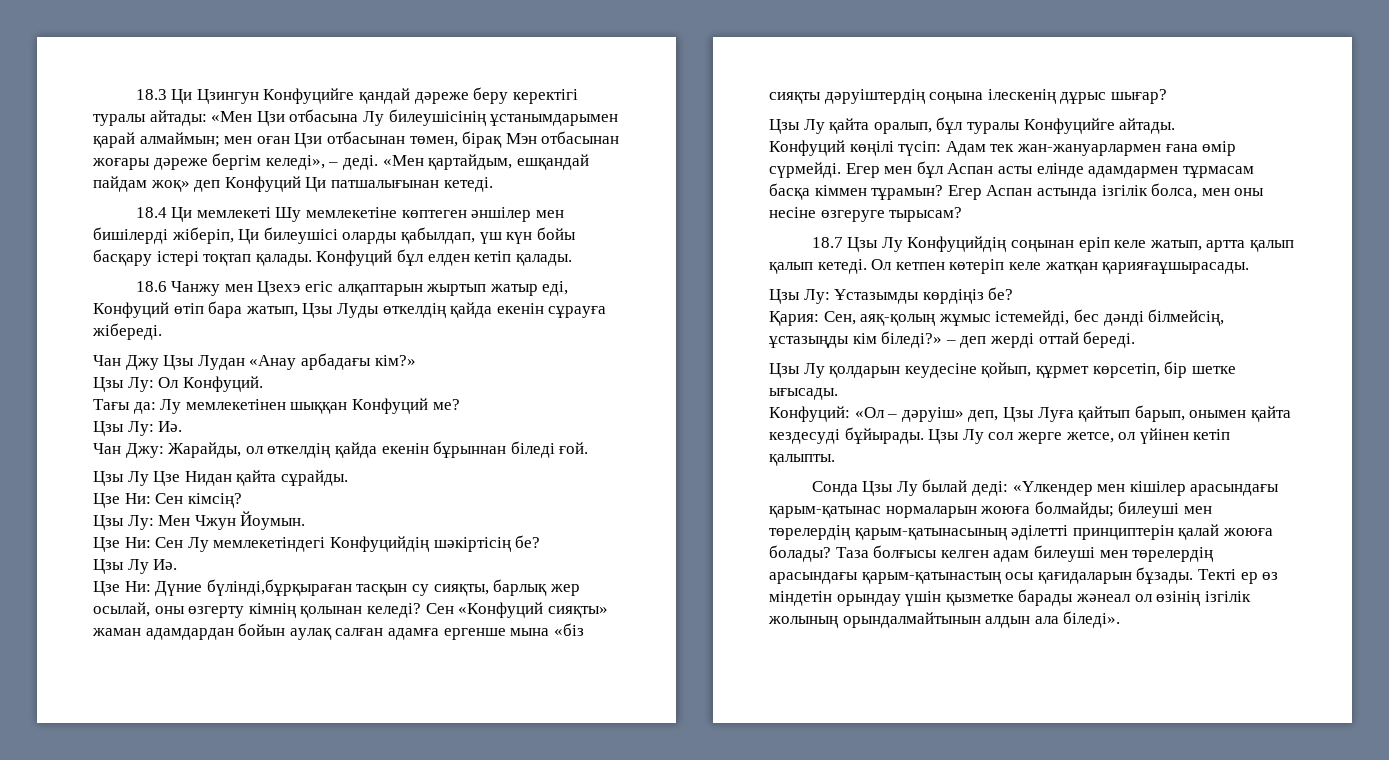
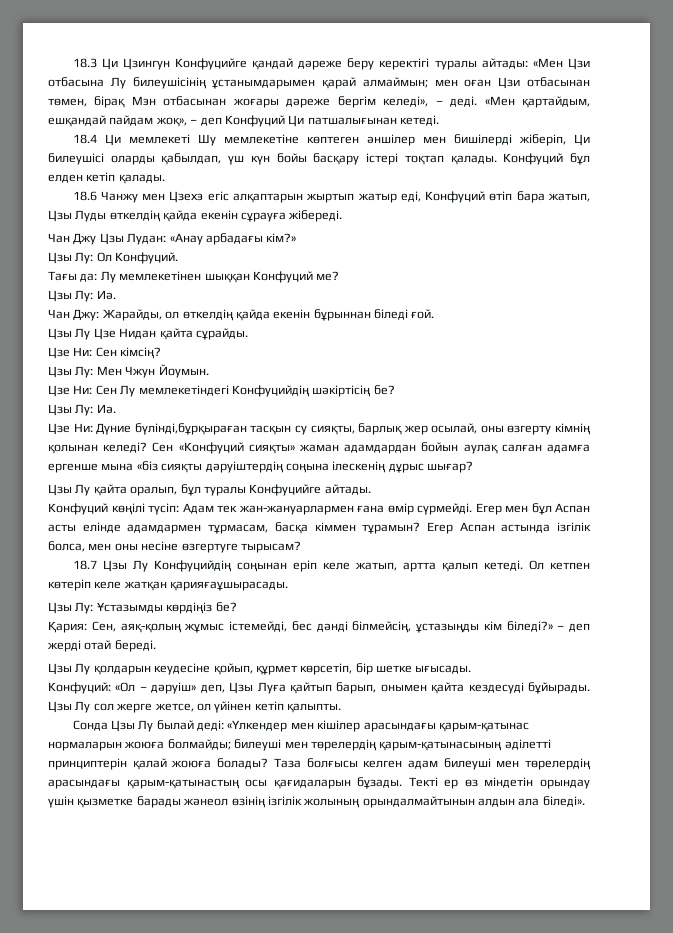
[150,180,190,192] жоқ» -> [155,117,198,127] жоқ», –
[197,355,245,370] Лудан -> [127,233,167,245] Лудан:
[127,559,149,574] Лу -> [75,404,94,416] Лу:
[1182,166,1254,178] тұрмасам -> [208,524,269,534] тұрмасам,
[820,210,885,222] өзгеруге -> [181,543,238,553] өзгертуге
[769,262,813,274] қалып -> (478, 567) none
[1038,332,1079,344] оттай -> [84,640,112,650] отай
[1075,594,1153,602] жәнеал ол -> [183,798,229,806] жәнеол

